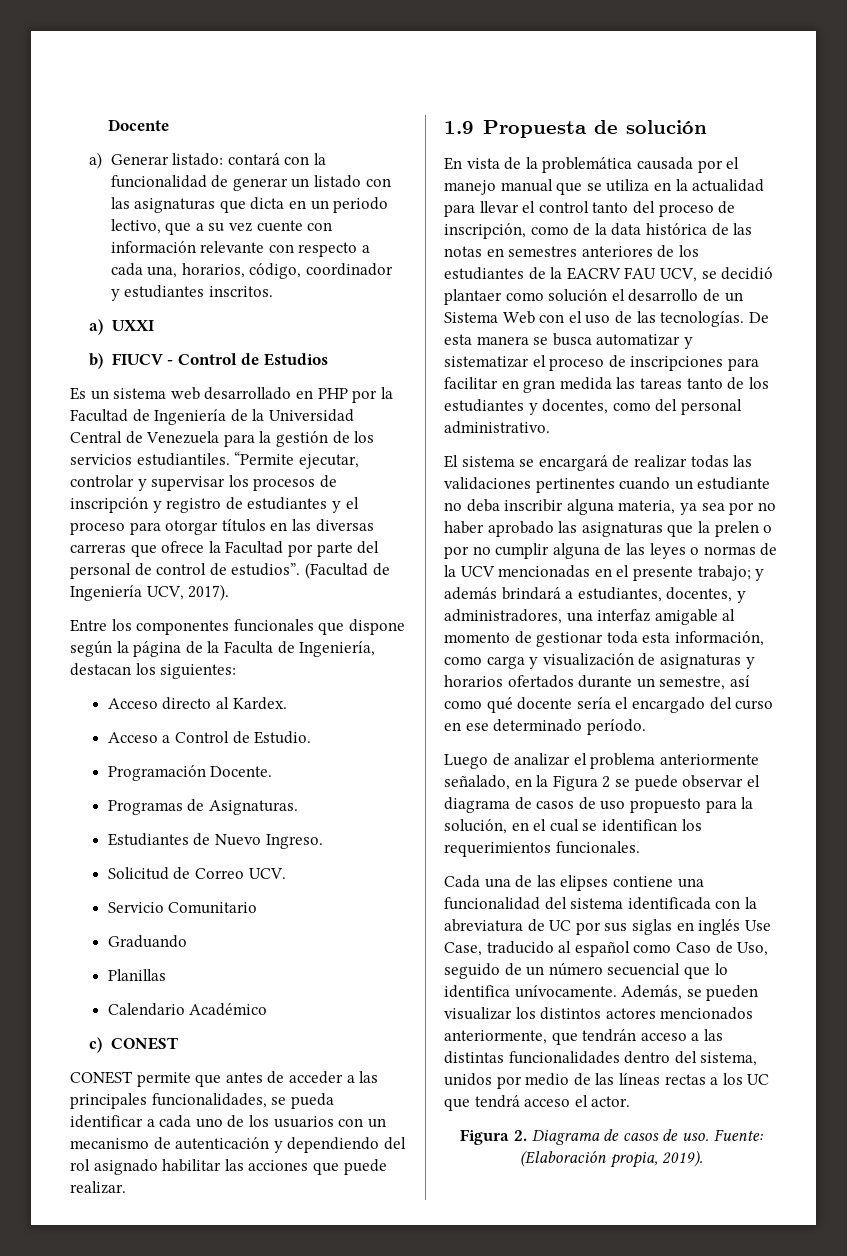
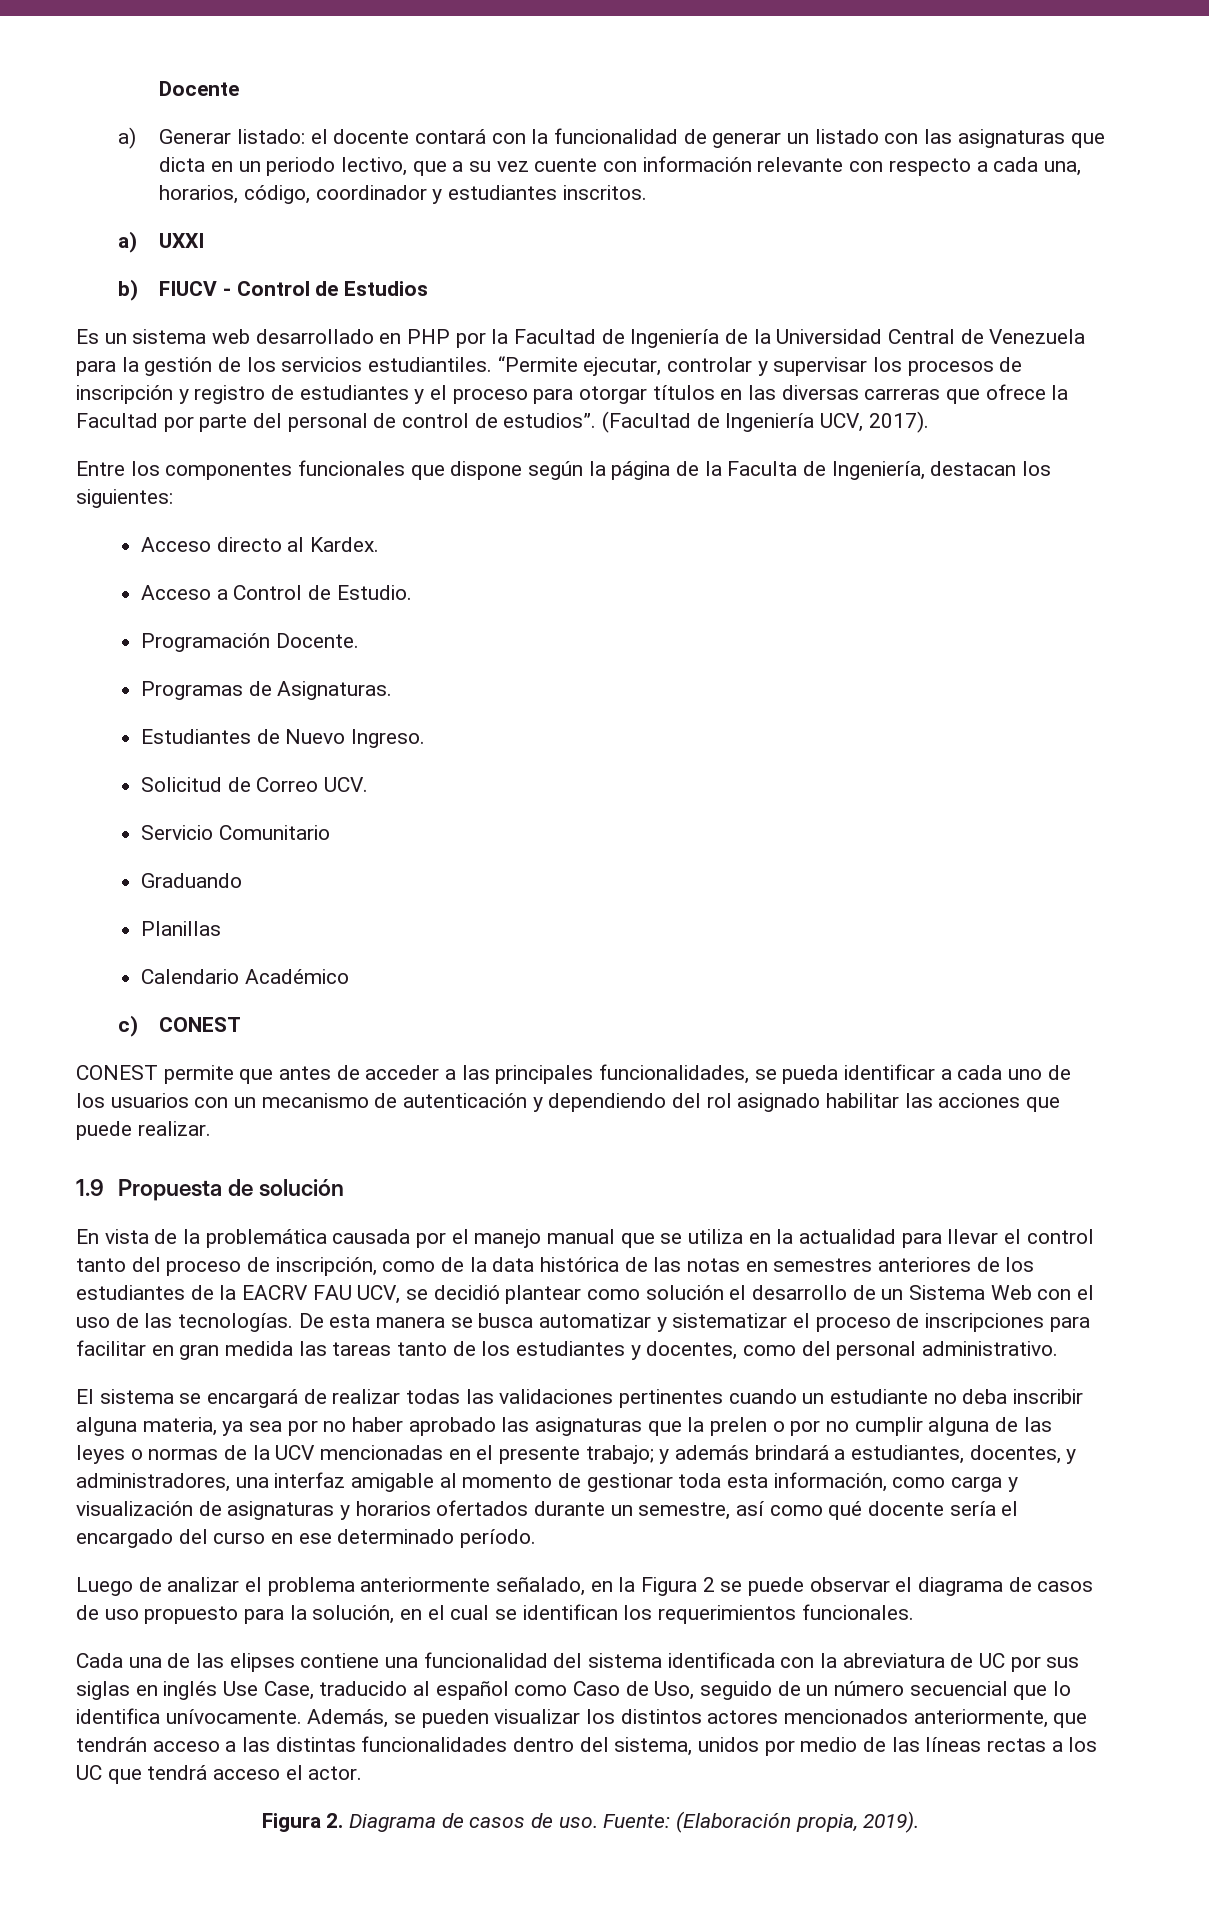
(224, 159) none -> [310,129,410,144] el docente
[444,289,502,305] plantaer -> [505,1285,582,1304] plantear

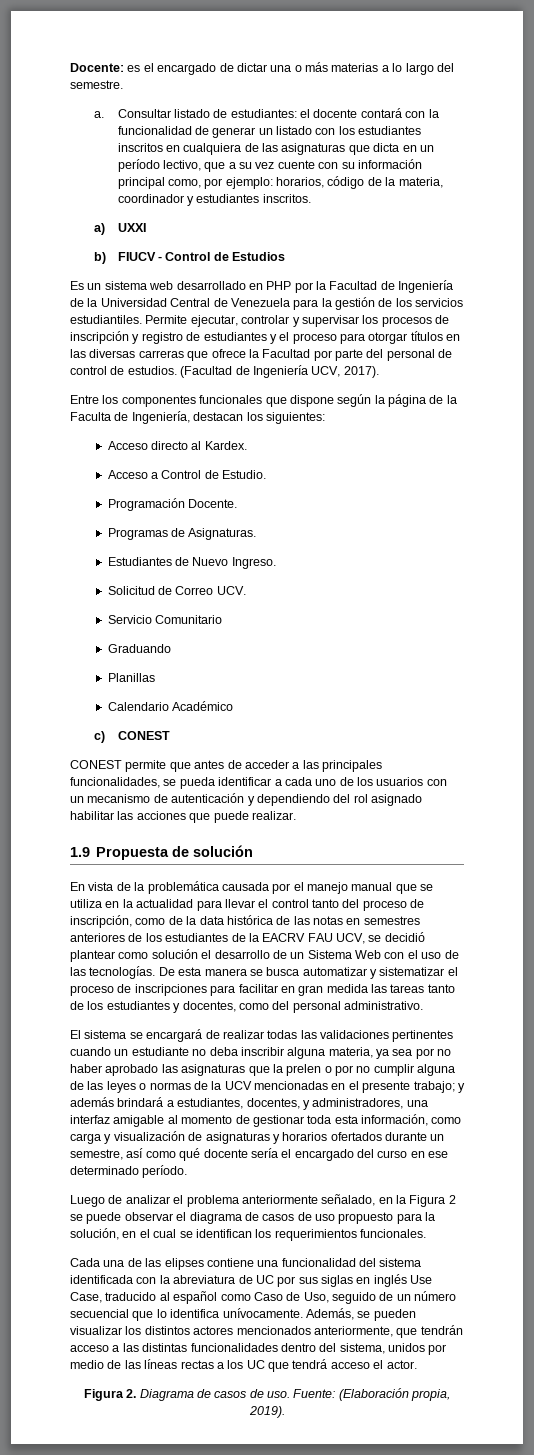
[159,81,240,96] [117,127,306,149] Docente // a) Generar listado: -> [70,62,454,75] [70,80,123,89] [93,109,297,118] Docente: es el encargado de dictar una o más materias a lo largo del semestre. // a. Consultar listado de estudiantes:
(919, 138) none -> [338,126,422,135] [117,143,259,155] los estudiantes inscritos en cualquiera de
[266,157,336,176] periodo -> [117,159,160,172] período
[642,156,1081,176] [159,185,311,204] información relevante con respecto a cada una, horarios, código, -> [341,159,422,169] [117,176,443,189] su información principal como, por ejemplo: horarios, código de la materia,
[497,356,578,372] “Permite -> [145,315,188,324] Permite
[503,413,597,428] estudios”. -> [127,366,177,375] estudios.

